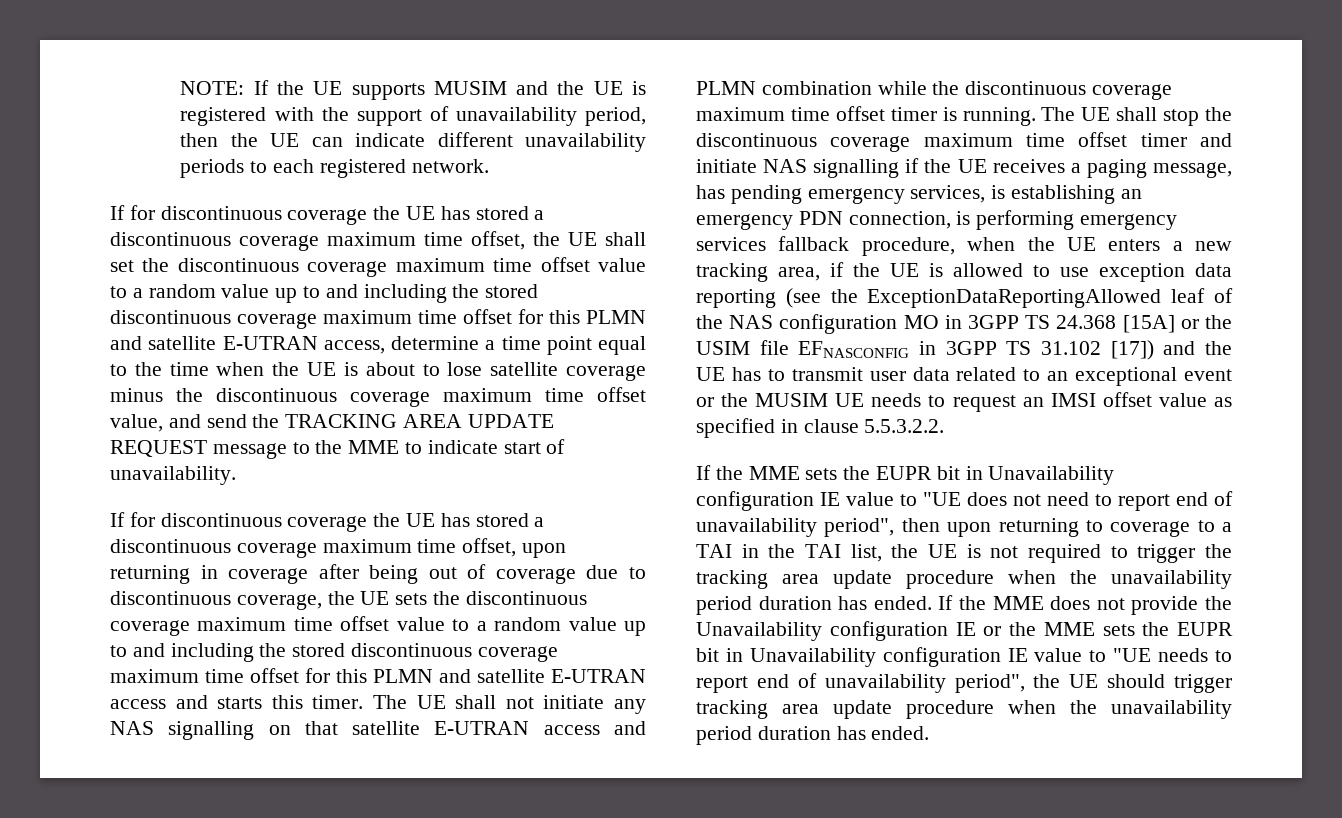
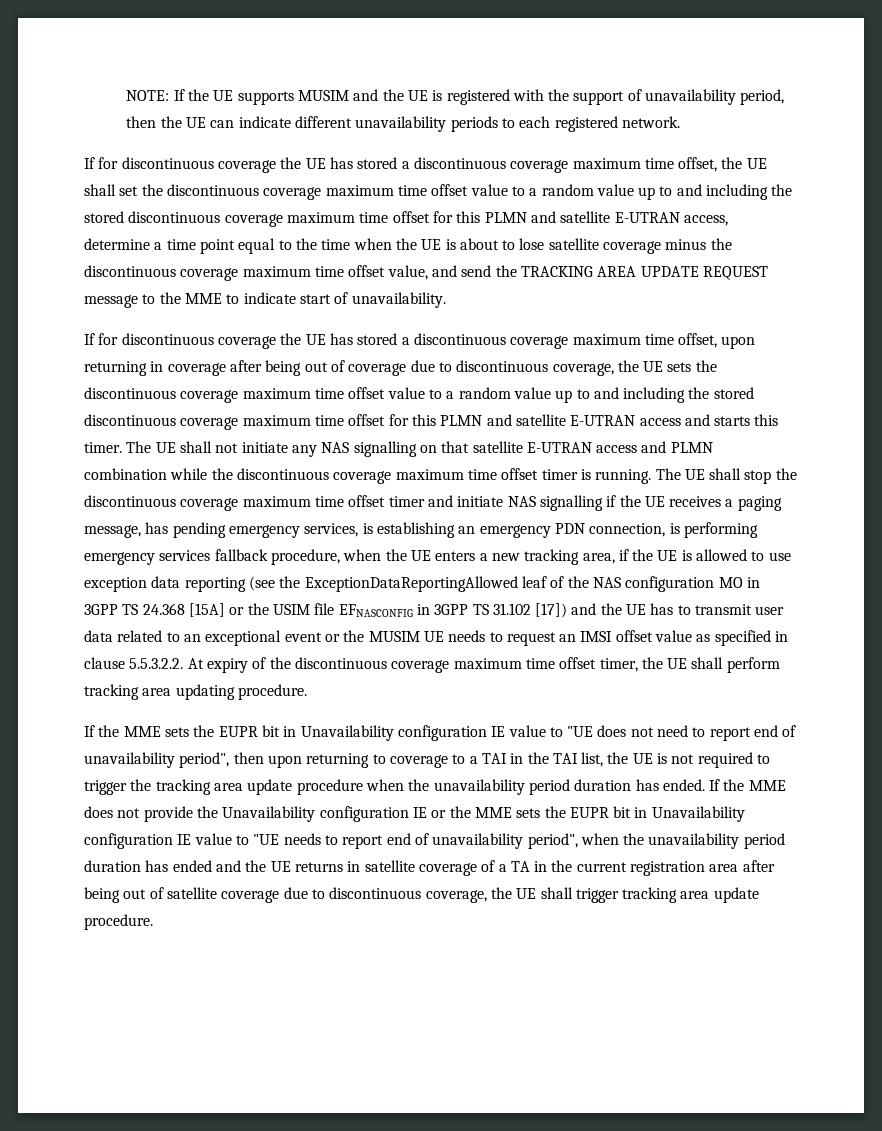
(945, 426) none -> [187,657,780,673] [84,684,307,700] At expiry of the discontinuous coverage maximum time offset timer, the UE shall perform tracking area updating procedure.
[1033,674,1232,693] [696,700,1232,719] [696,726,930,745] the UE should trigger tracking area update procedure when the unavailability period duration has ended. -> [580,833,785,849] [84,860,775,876] [84,887,759,903] [84,914,153,930] when the unavailability period duration has ended and the UE returns in satellite coverage of a TA in the current registration area after being out of satellite coverage due to discontinuous coverage, the UE shall trigger tracking area update procedure.

